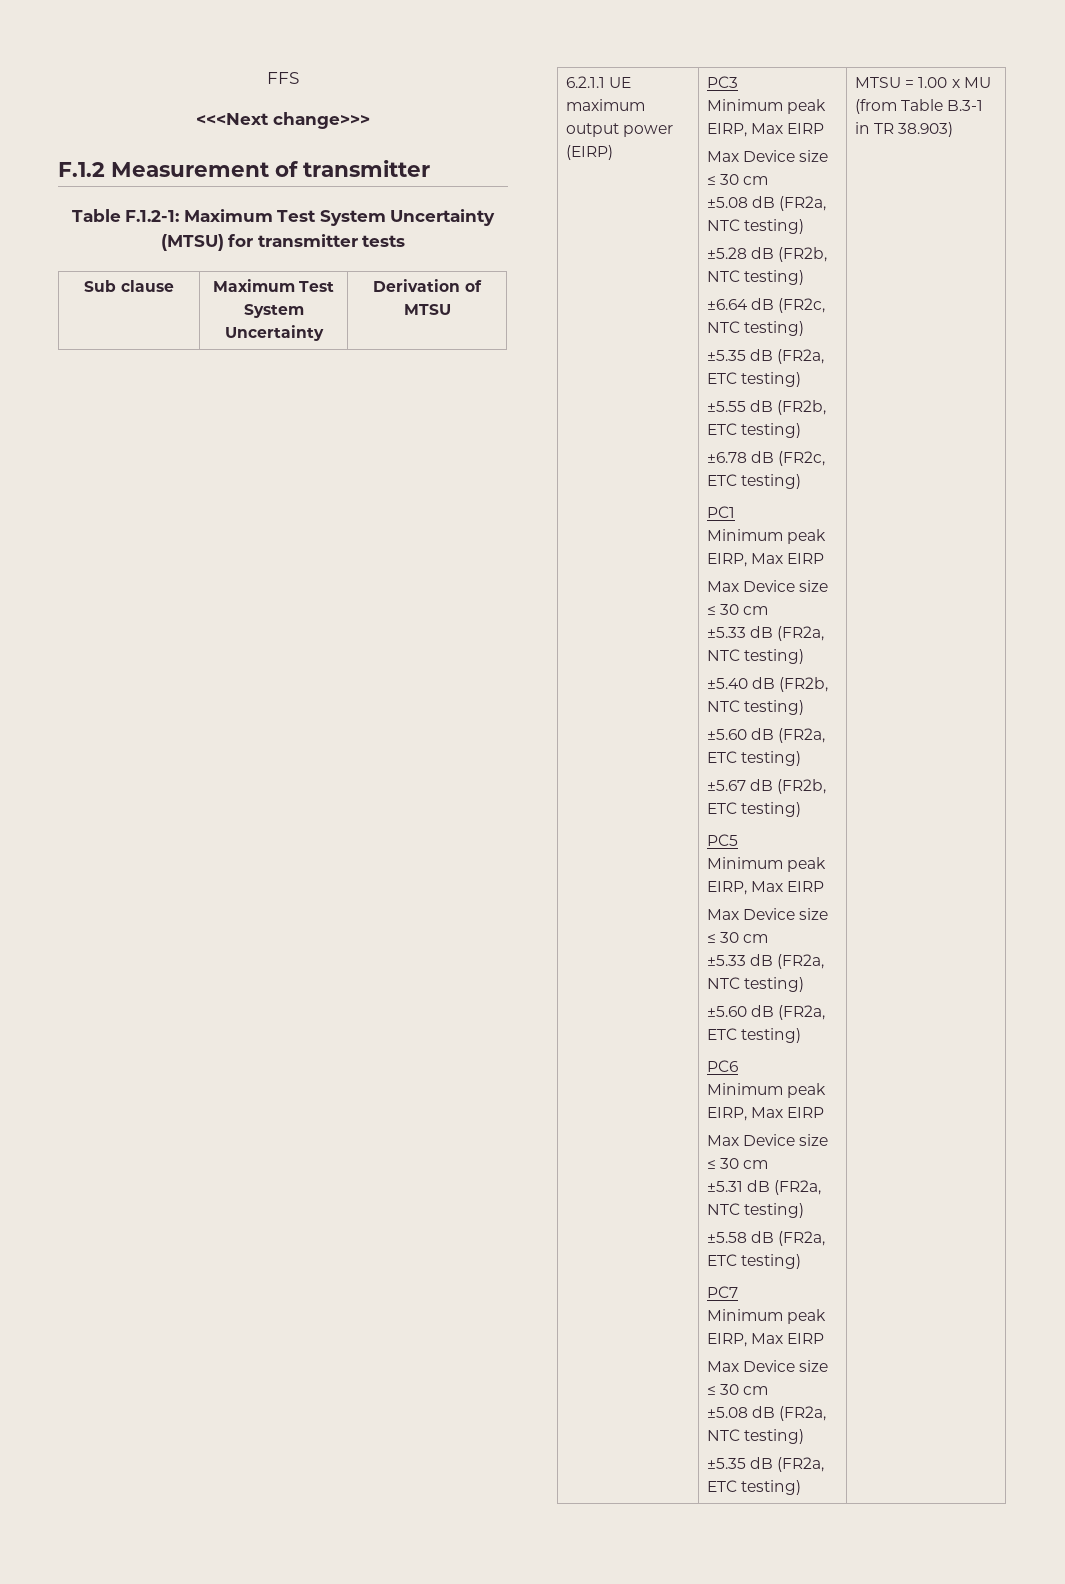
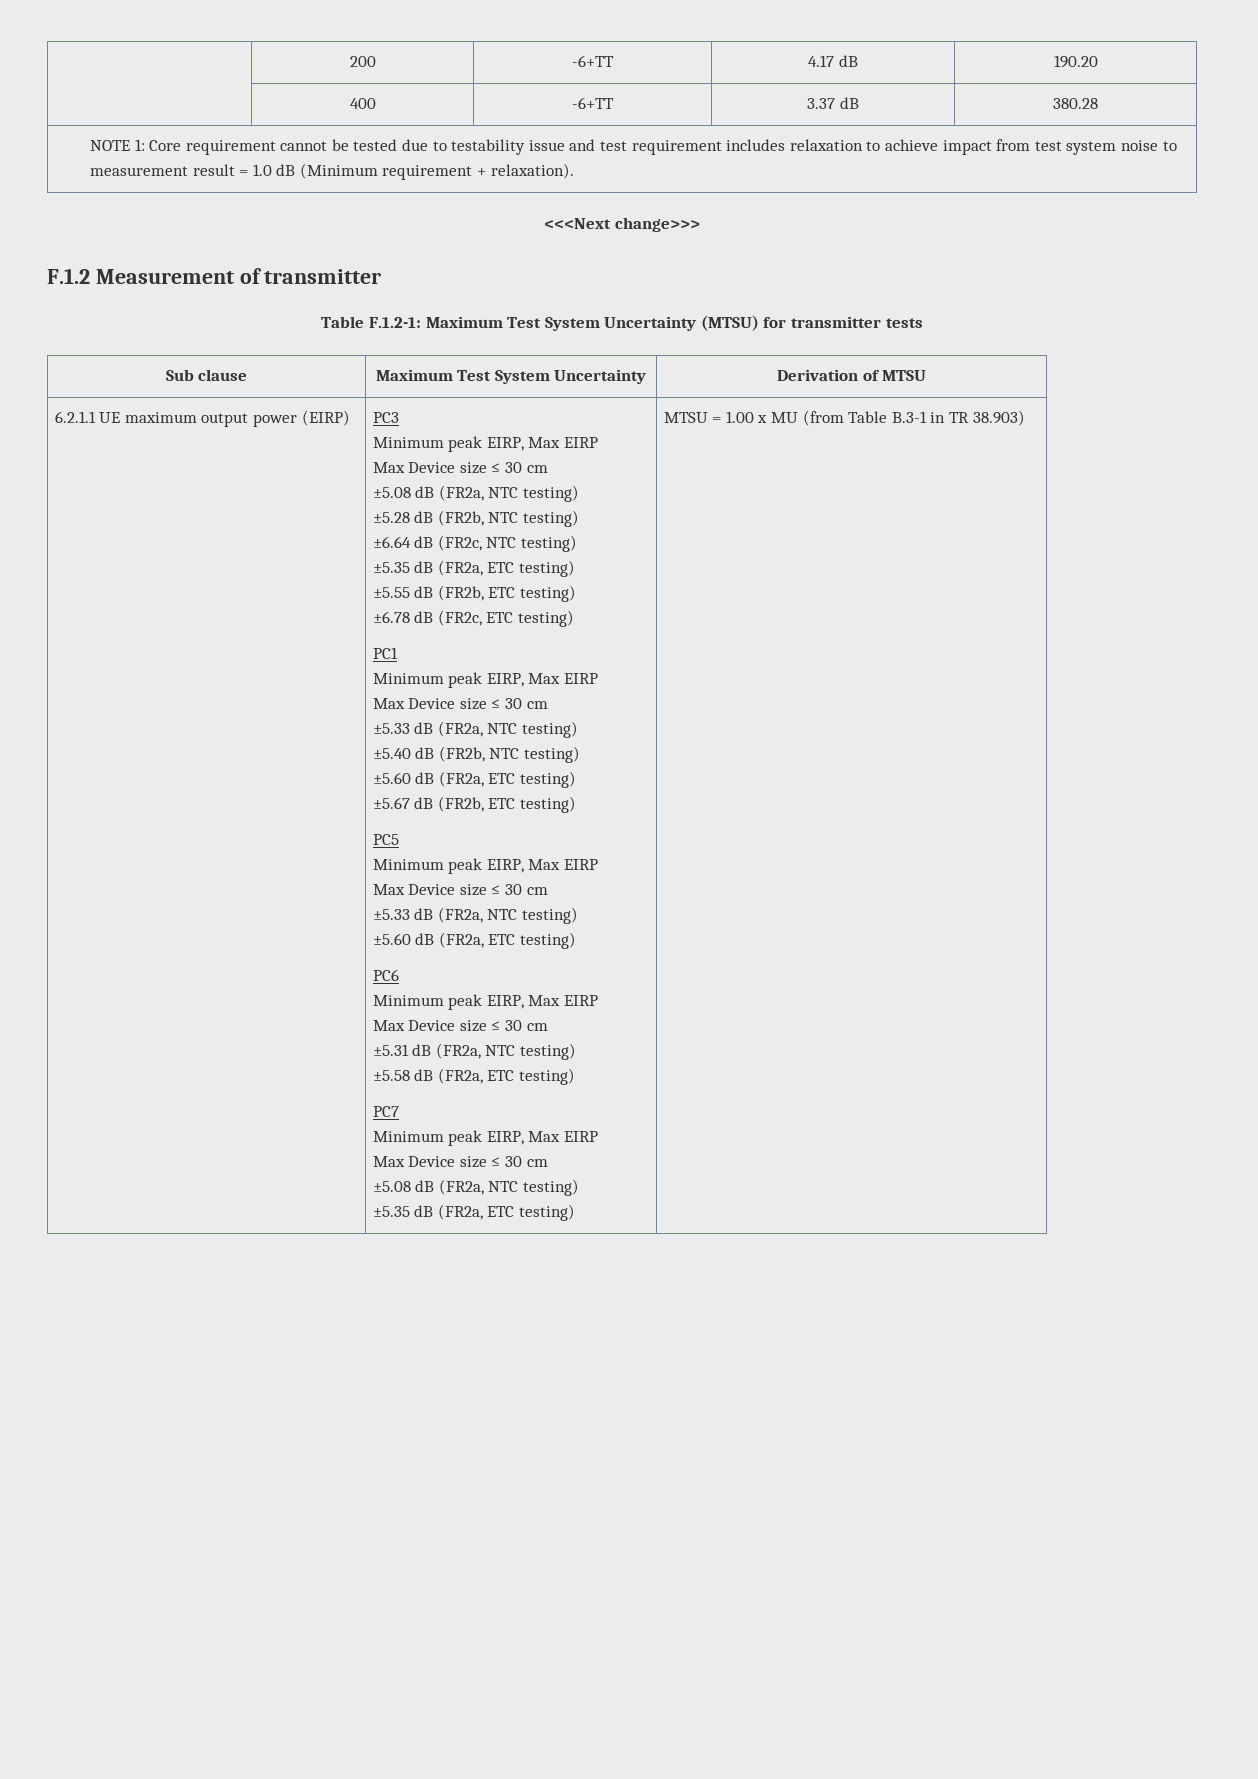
[267,72,299,84] FFS -> [349,56,376,67] [572,55,614,67] [808,55,858,67] [1053,55,1098,68] [349,98,376,109] [572,97,614,109] [807,97,859,109] [1053,98,1098,109] [89,139,1177,155] [89,163,574,180] | 200 | -6+TT | 4.17 dB | 190.20 // | 400 | -6+TT | 3.37 dB | 380.28 // NOTE 1: Core requirement cannot be tested due to testability issue and test requirement includes relaxation to achieve impact from test system noise to measurement result = 1.0 dB (Minimum requirement + relaxation).

